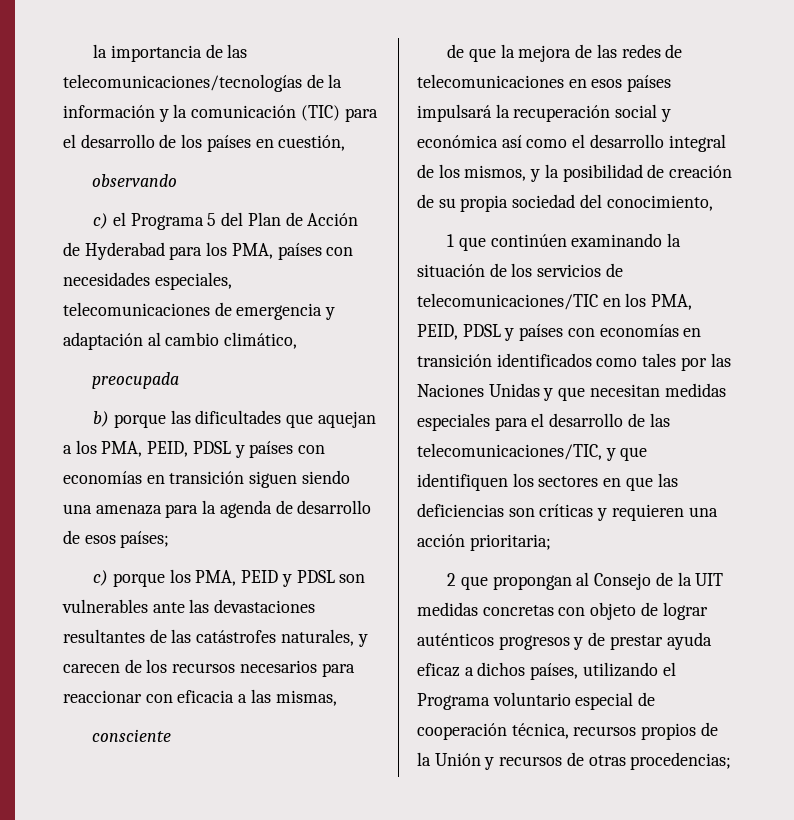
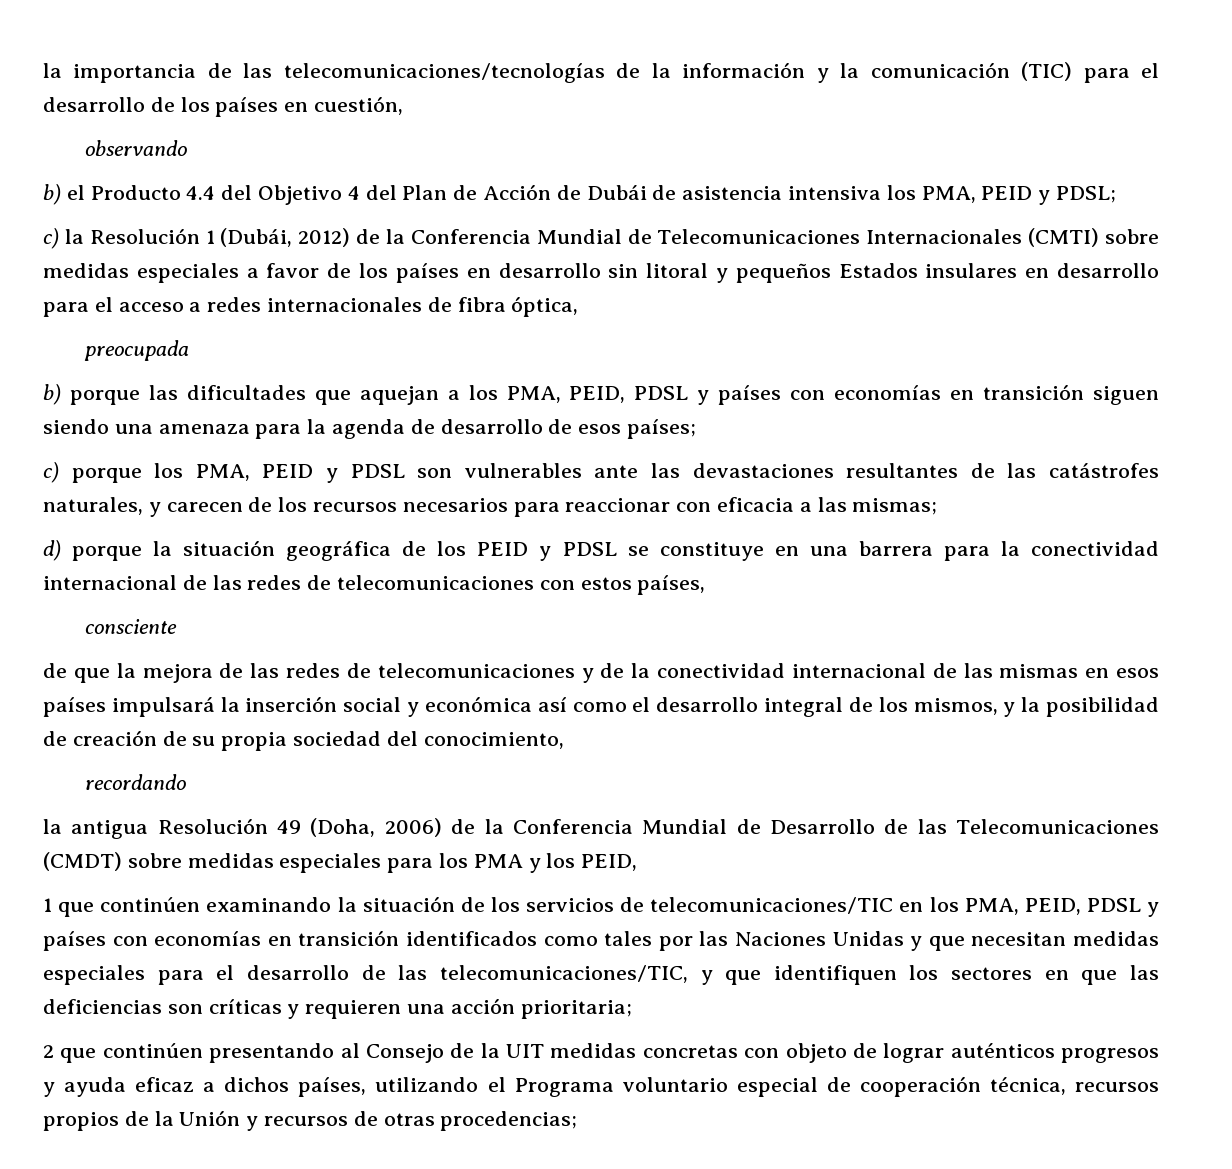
[93,212,217,230] c) el Programa 5 -> [43,184,360,205] b) el Producto 4.4 del Objetivo 4
[84,242,354,260] [63,272,232,290] [63,302,336,320] [63,332,298,350] Hyderabad para los PMA, países con necesidades especiales, telecomunicaciones de emergencia y adaptación al cambio climático, -> [586,185,1117,205] [43,228,1159,249] [43,263,1159,283] [43,296,579,317] Dubái de asistencia intensiva los PMA, PEID y PDSL; // c) la Resolución 1 (Dubái, 2012) de la Conferencia Mundial de Telecomunicaciones Internacionales (CMTI) sobre medidas especiales a favor de los países en desarrollo sin litoral y pequeños Estados insulares en desarrollo para el acceso a redes internacionales de fibra óptica,
[275,690,337,706] mismas, -> [852,498,938,515] [43,540,1159,561] [43,575,706,595] mismas; // d) porque la situación geográfica de los PEID y PDSL se constituye en una barrera para la conectividad internacional de las redes de telecomunicaciones con estos países,
(564, 81) none -> [581,663,1079,683] y de la conectividad internacional de las mismas
[513,105,611,122] recuperación -> [245,696,338,712] inserción
(713, 203) none -> [84,774,186,790] [43,818,1160,839] [43,852,638,873] // recordando // la antigua Resolución 49 (Doha, 2006) de la Conferencia Mundial de Desarrollo de las Telecomunicaciones (CMDT) sobre medidas especiales para los PMA y los PEID,
[492,575,572,590] propongan -> [102,1043,335,1063] continúen presentando
[588,632,663,650] de prestar -> (55, 1089) none

